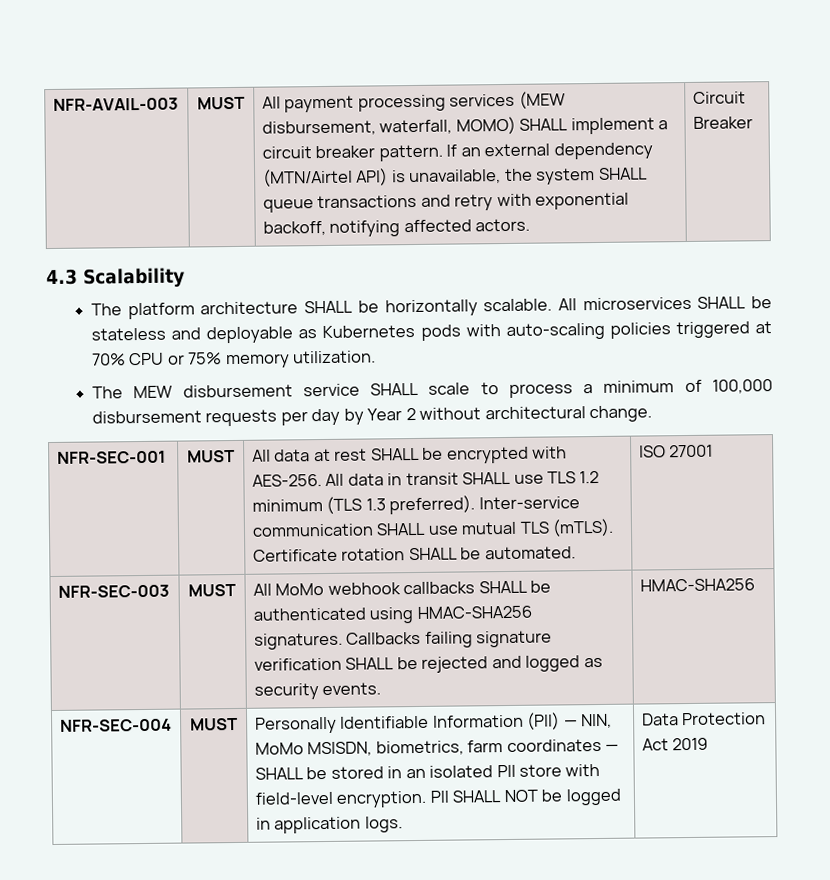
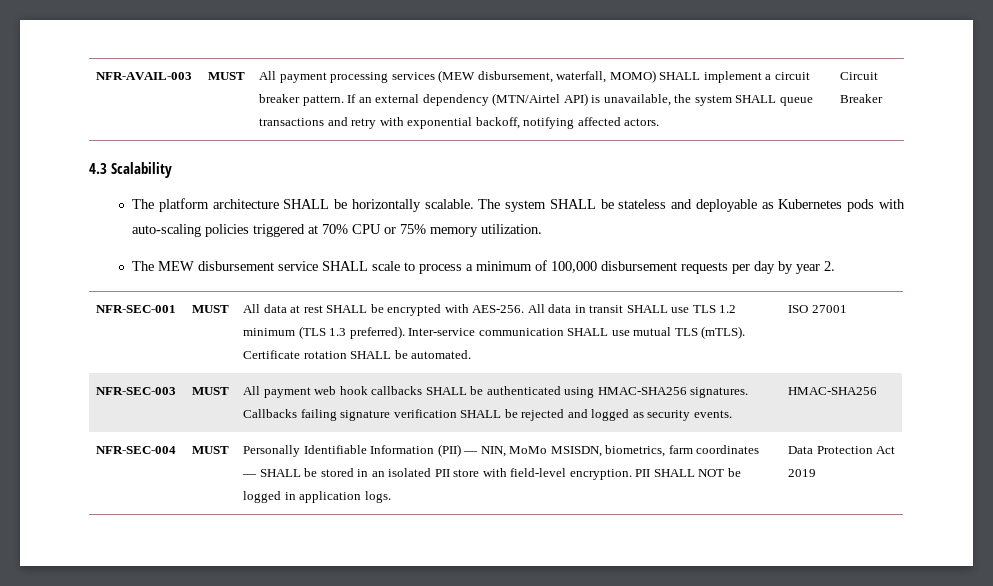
[557,296,692,311] All microservices -> [478,199,547,212] The system
[367,405,653,423] Year 2 without architectural change. -> [796,261,836,274] year 2.
[275,582,401,596] MoMo webhook -> [263,386,368,398] payment web hook

